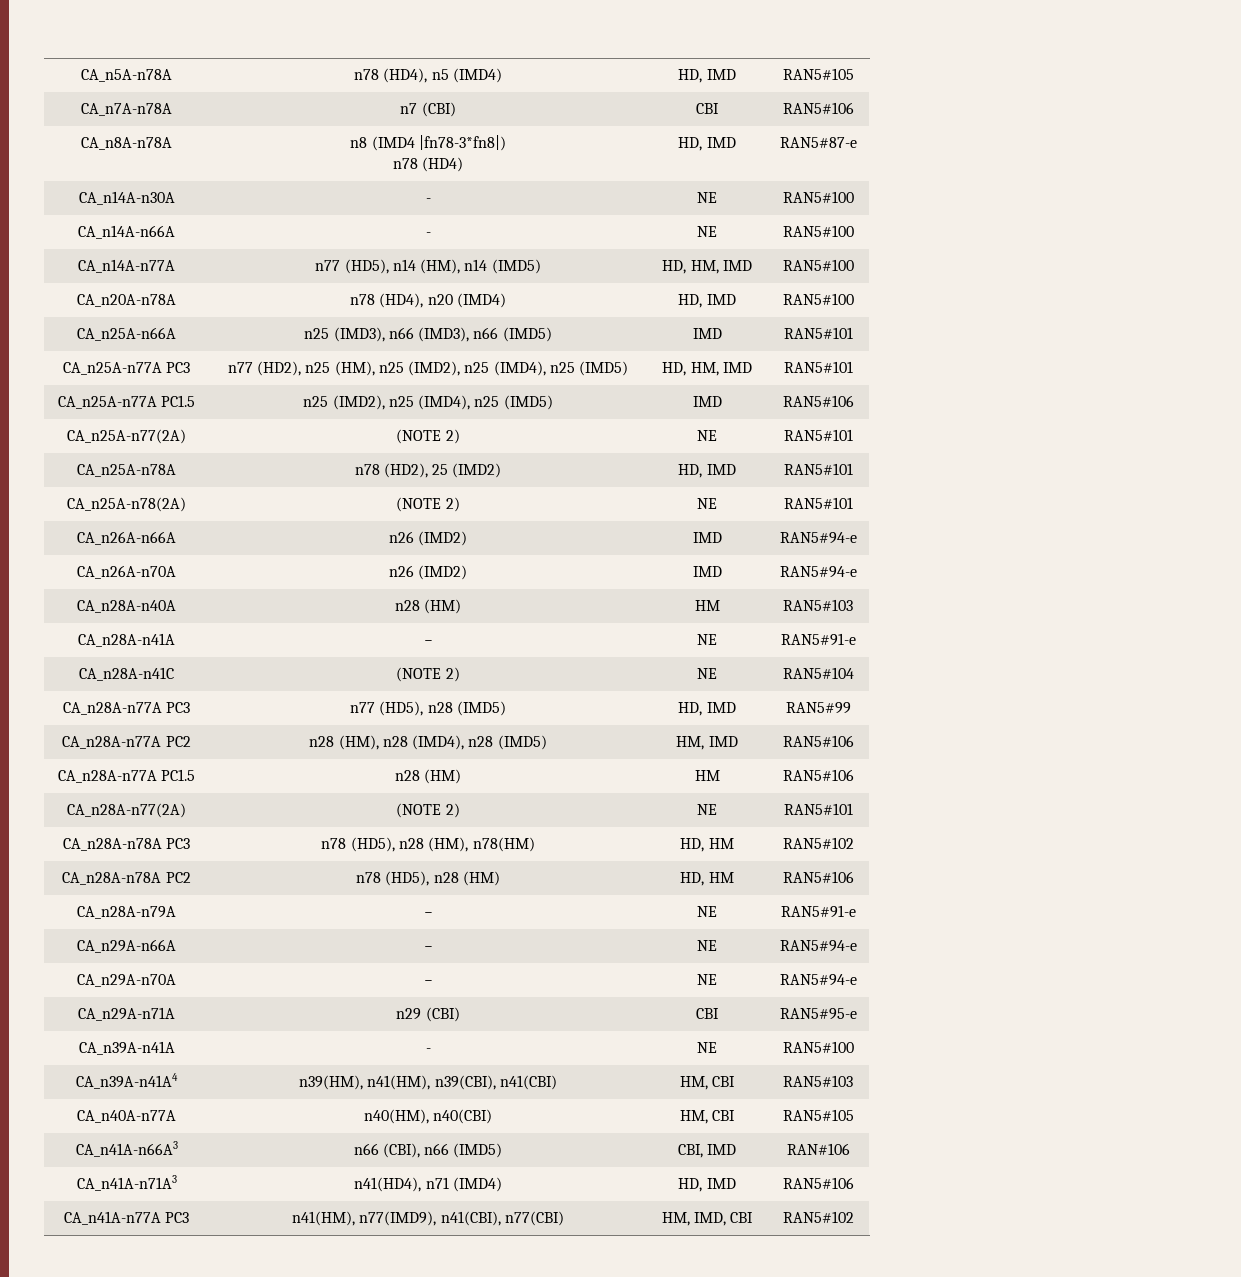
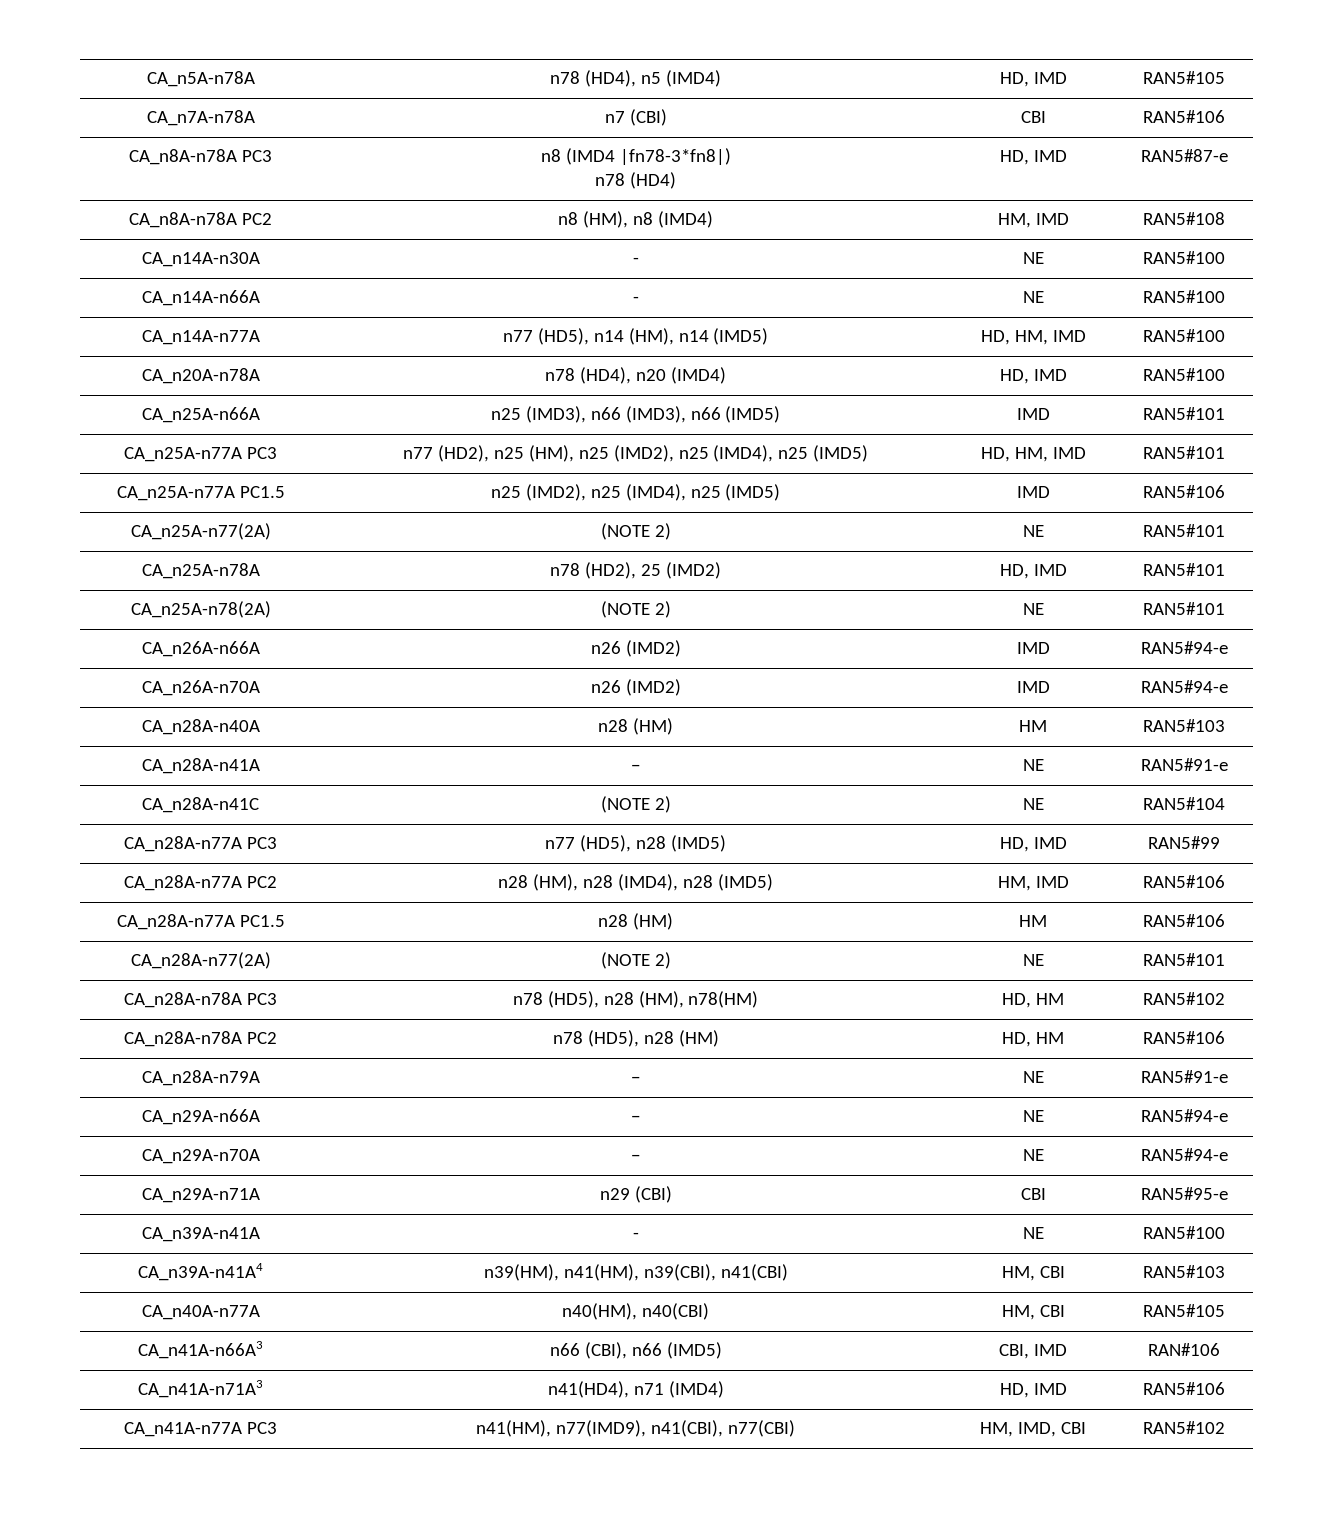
(172, 143) none -> [241,150,272,162] PC3
(857, 142) none -> [129,212,272,228] [558,211,713,228] [997,213,1069,228] [1143,212,1225,225] // CA_n8A-n78A PC2 | n8 (HM), n8 (IMD4) | HM, IMD | RAN5#108

